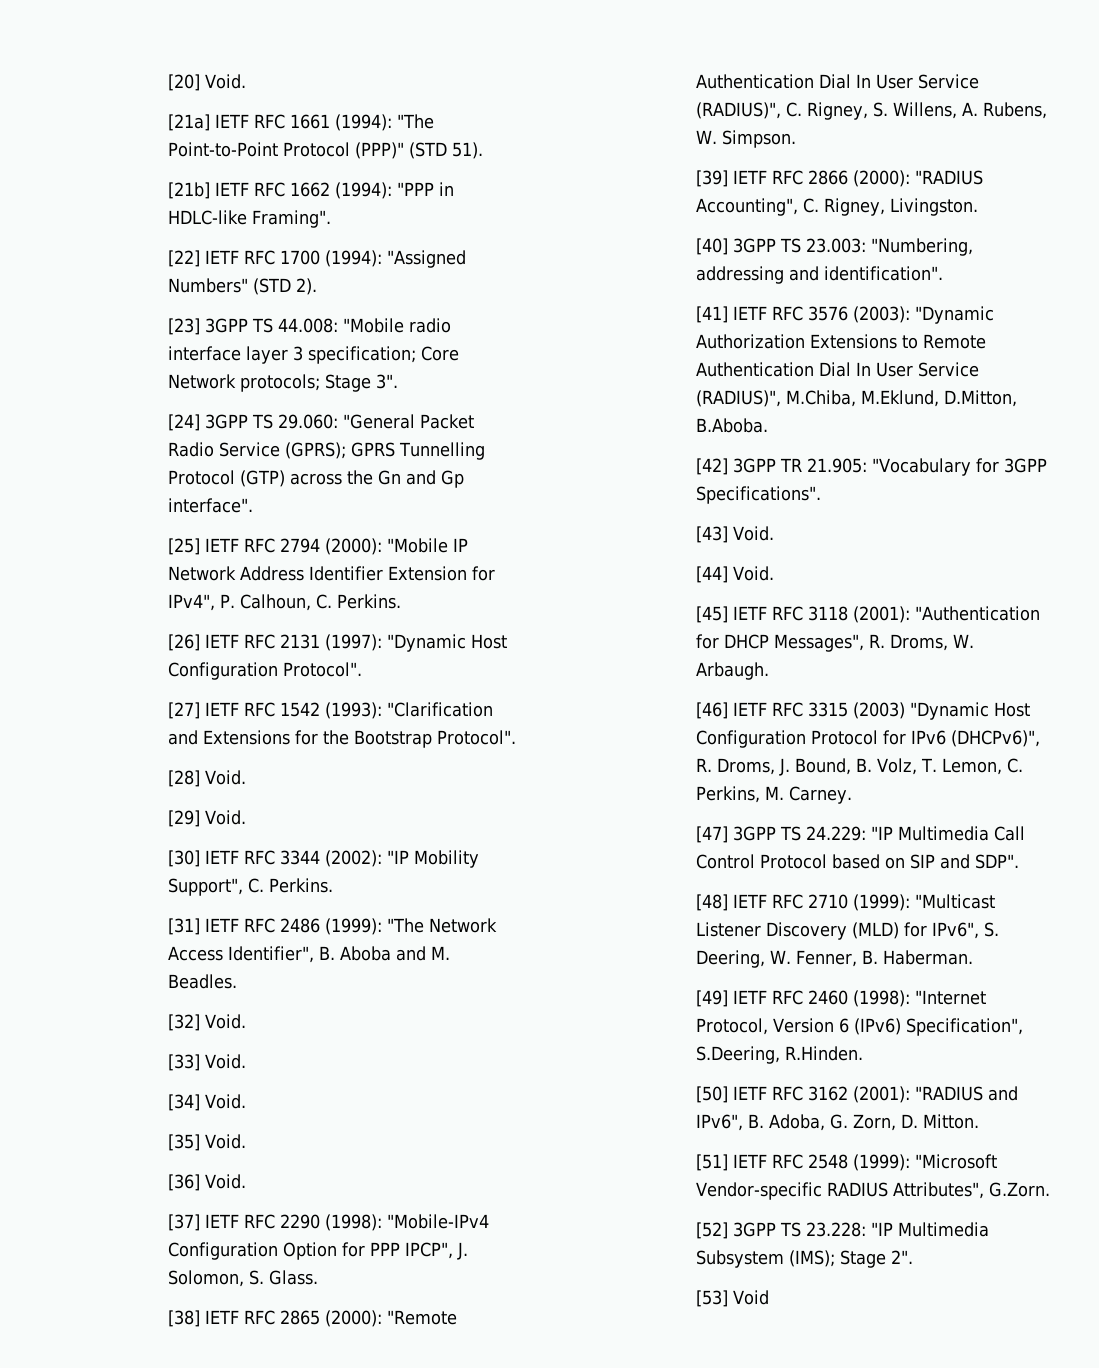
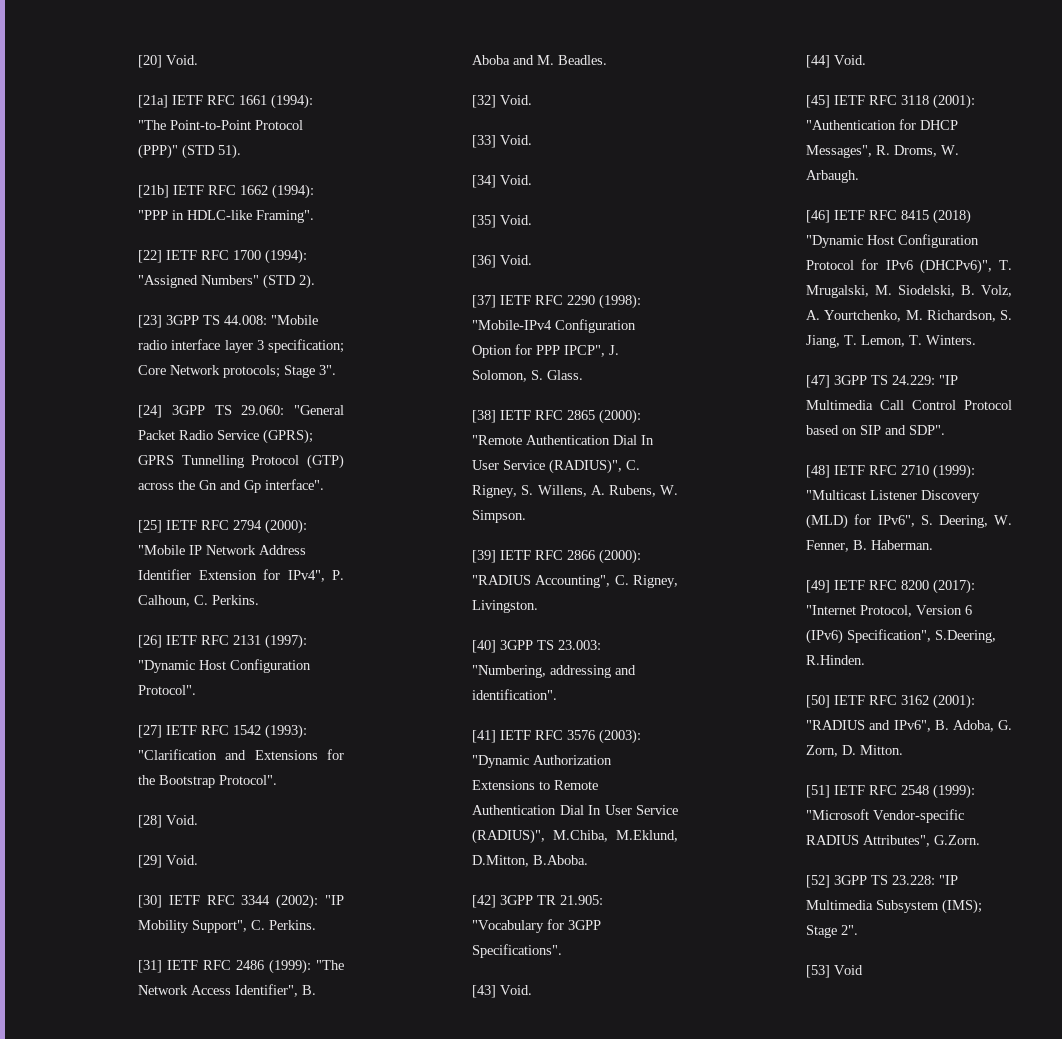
[807,702,905,719] 3315 (2003) -> [901,209,972,224] 8415 (2018)
[695,758,1023,776] [695,786,852,804] R. Droms, J. Bound, B. Volz, T. Lemon, C. Perkins, M. Carney. -> [999,260,1012,270] [806,285,1012,298] [806,310,1012,322] [806,335,977,348] T. Mrugalski, M. Siodelski, B. Volz, A. Yourtchenko, M. Richardson, S. Jiang, T. Lemon, T. Winters.
[807,990,910,1007] 2460 (1998): -> [901,579,976,594] 8200 (2017):

